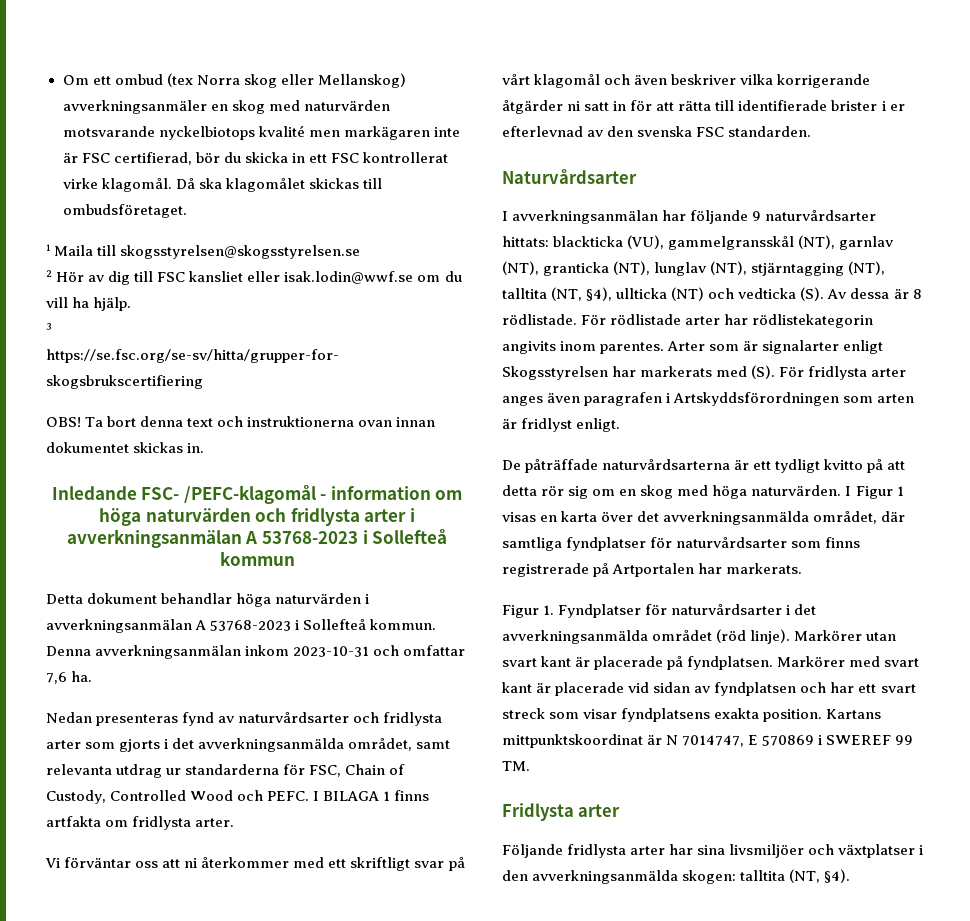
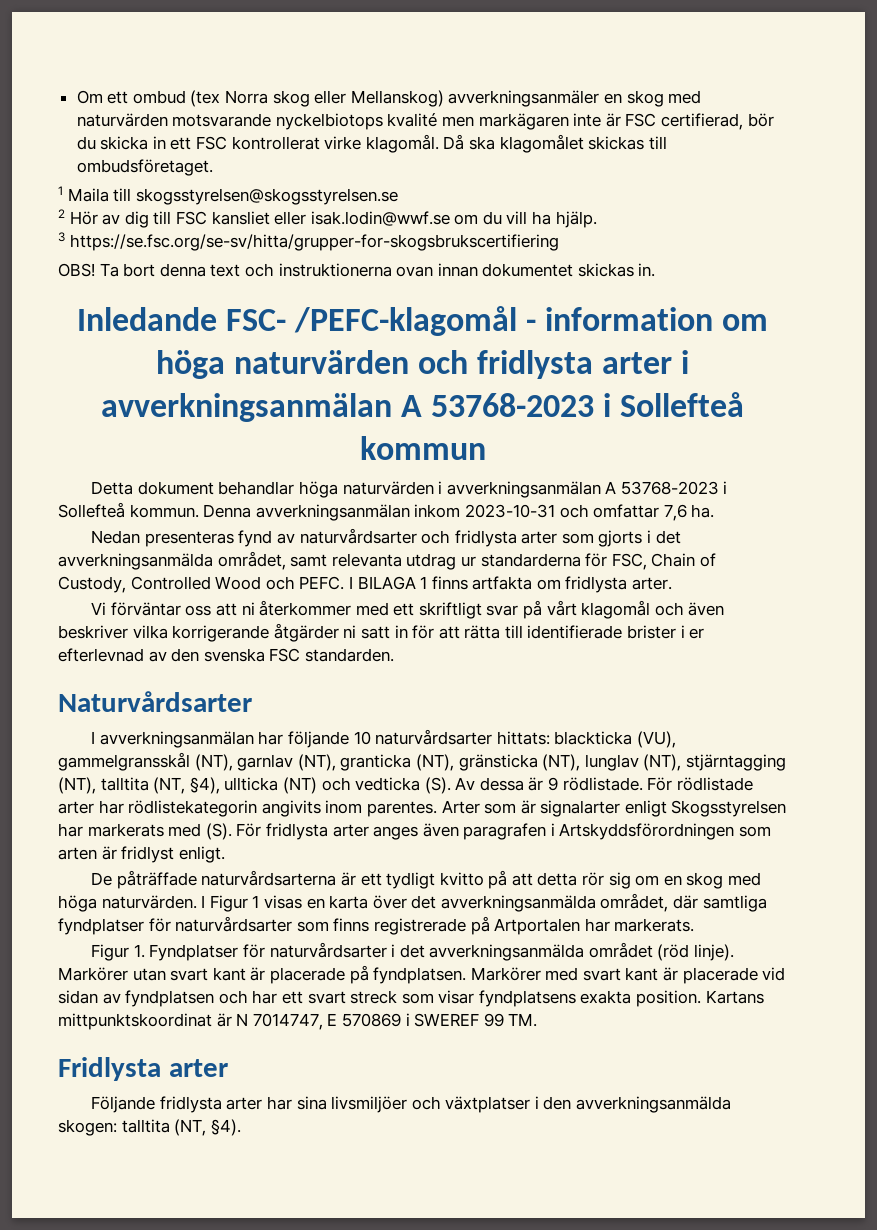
[752,211,762,221] 9 -> [353,731,371,745] 10
(651, 268) none -> [458,754,581,771] gränsticka (NT),
[912,289,922,299] 8 -> [548,777,559,791] 9

